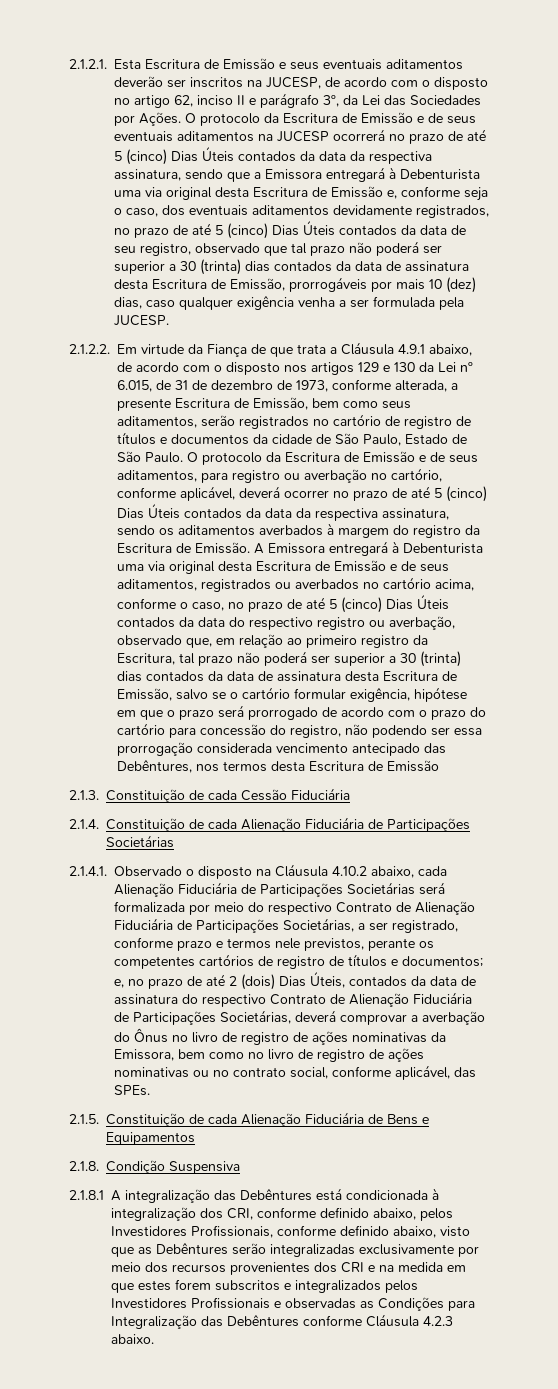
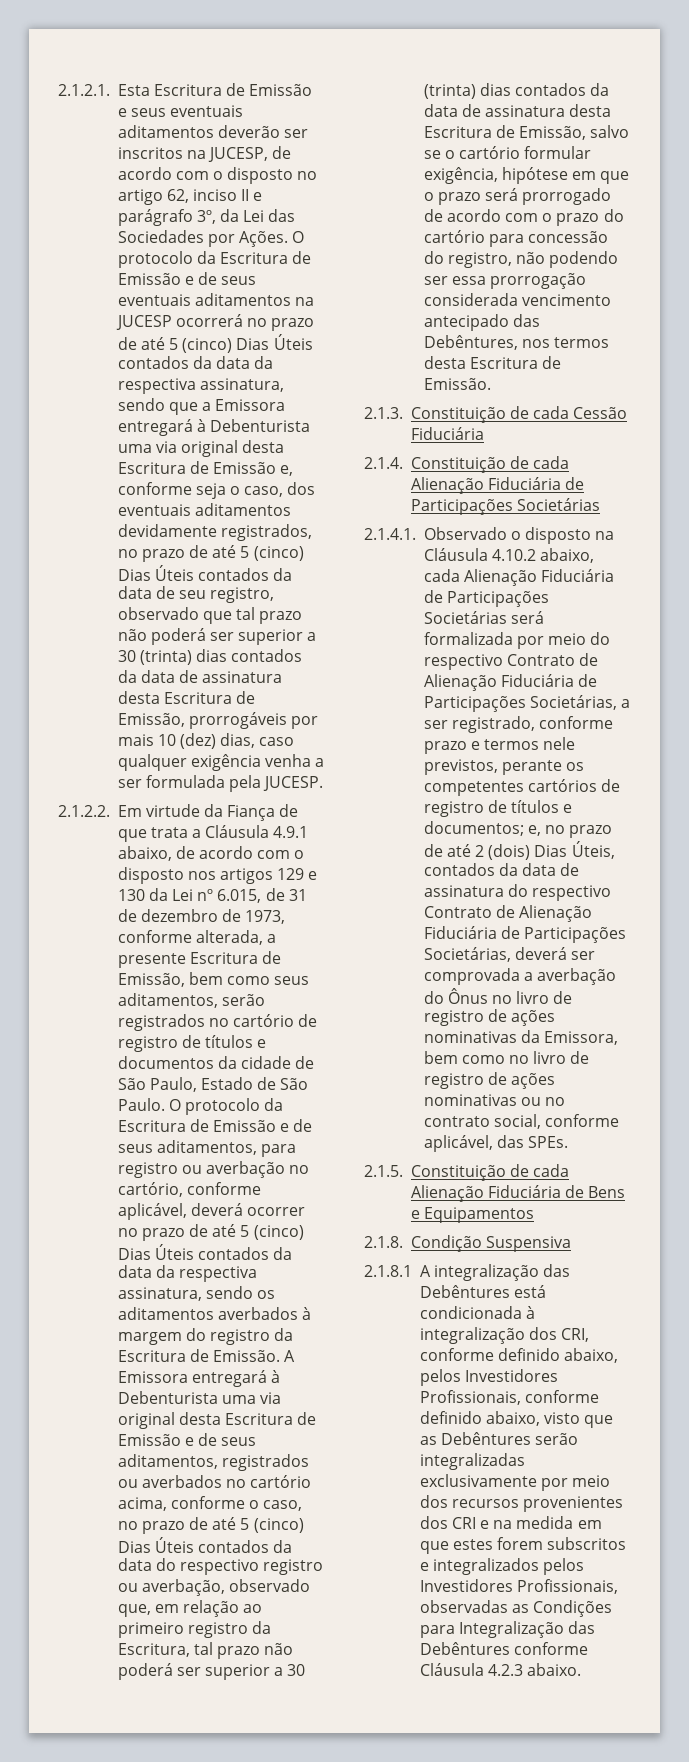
[387,760,439,772] Emissão -> [423,378,491,390] Emissão.
[340,1014,407,1025] comprovar -> [571,951,596,960] [423,968,520,985] ser comprovada
[191,1297,281,1309] Profissionais e -> [516,1579,618,1594] Profissionais,

